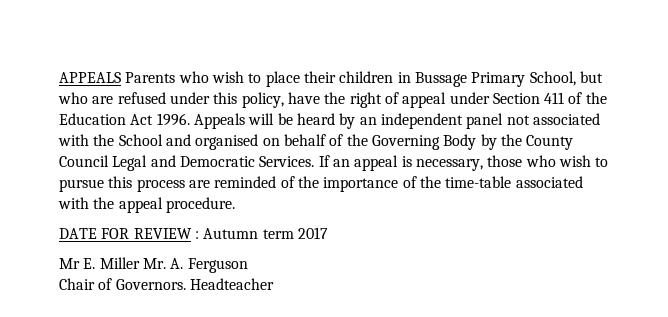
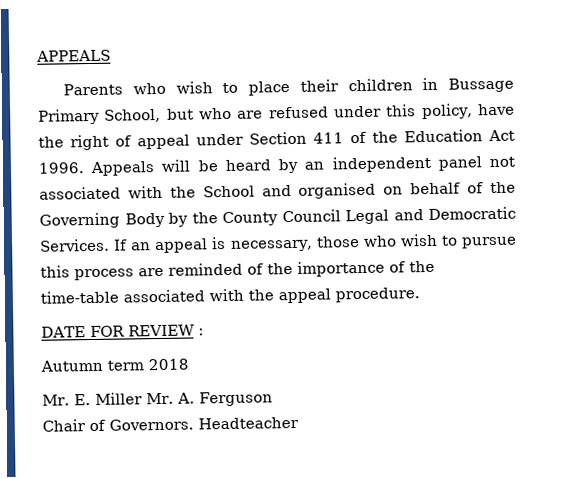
(121, 77) none -> (111, 55) //
(199, 235) none -> (204, 332) //
[297,227,328,239] [59,258,80,269] 2017 // Mr -> [148,358,189,371] [42,394,70,406] 2018 // Mr.

